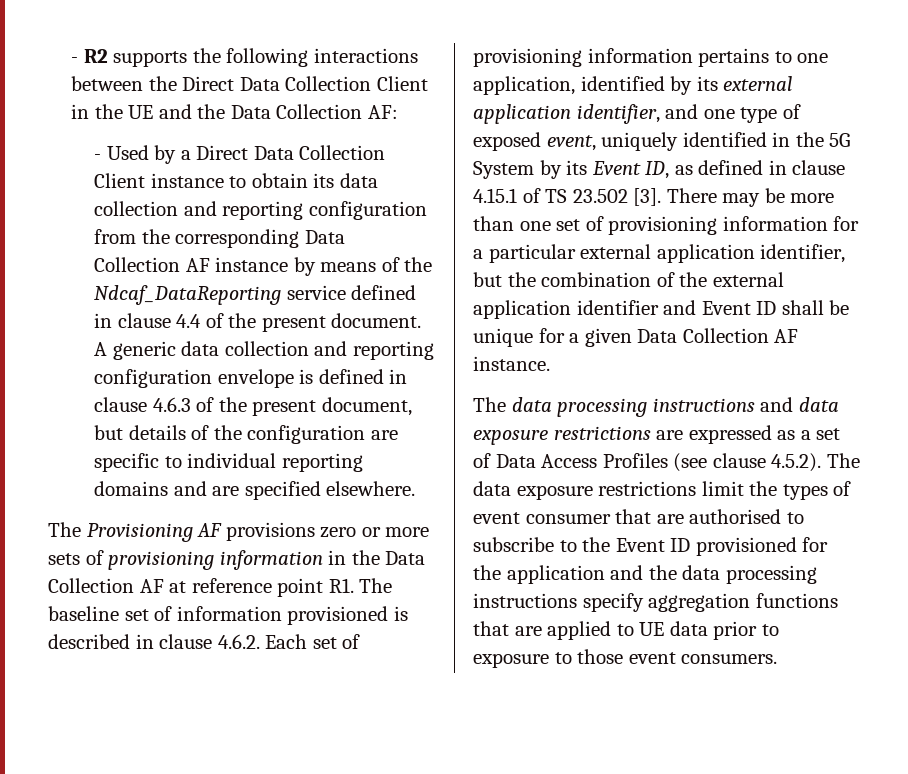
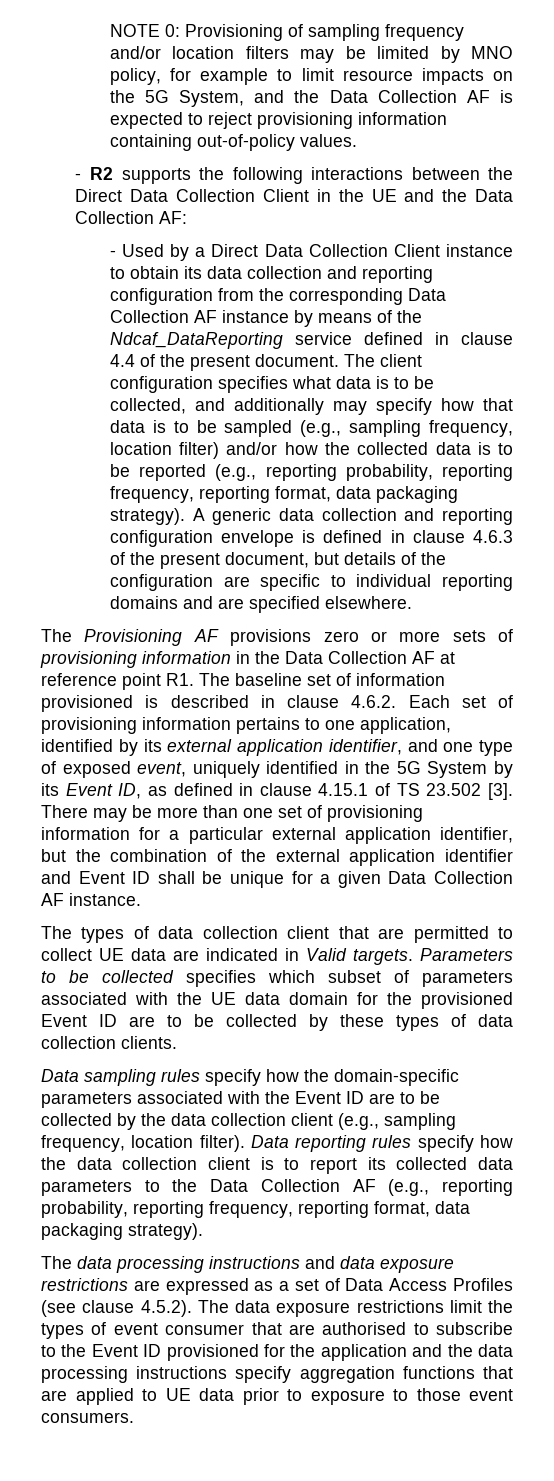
(71, 60) none -> [109,24,464,41] [109,46,513,63] [109,68,513,85] [109,90,513,107] [109,112,447,129] [109,134,357,151] NOTE 0: Provisioning of sampling frequency and/or location filters may be limited by MNO policy, for example to limit resource impacts on the 5G System, and the Data Collection AF is expected to reject provisioning information containing out-of-policy values. //
(422, 320) none -> [343,354,422,367] [109,376,434,393] [109,398,513,415] [109,420,513,437] [109,442,513,459] [109,464,513,481] [109,486,458,503] [109,508,185,525] The client configuration specifies what data is to be collected, and additionally may specify how that data is to be sampled (e.g., sampling frequency, location filter) and/or how the collected data is to be reported (e.g., reporting probability, reporting frequency, reporting format, data packaging strategy).
(550, 363) none -> [41,926,513,943] [41,948,513,965] [41,970,513,987] [41,992,513,1009] [41,1014,513,1031] [41,1036,177,1049] [41,1069,459,1086] [41,1091,440,1108] [41,1113,456,1130] [41,1135,513,1152] [41,1157,513,1174] [41,1179,513,1196] [41,1201,470,1218] [41,1223,203,1240] // The types of data collection client that are permitted to collect UE data are indicated in Valid targets. Parameters to be collected specifies which subset of parameters associated with the UE data domain for the provisioned Event ID are to be collected by these types of data collection clients. // Data sampling rules specify how the domain-specific parameters associated with the Event ID are to be collected by the data collection client (e.g., sampling frequency, location filter). Data reporting rules specify how the data collection client is to report its collected data parameters to the Data Collection AF (e.g., reporting probability, reporting frequency, reporting format, data packaging strategy).

